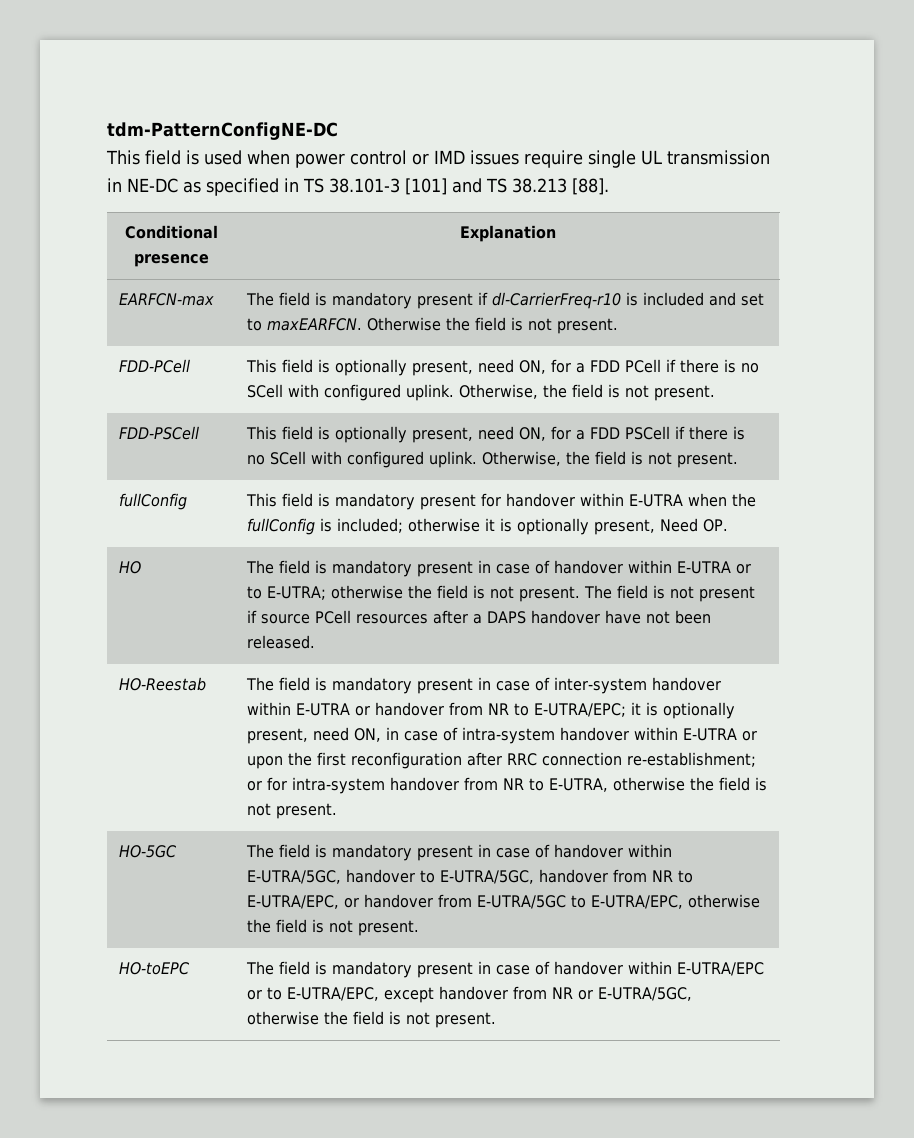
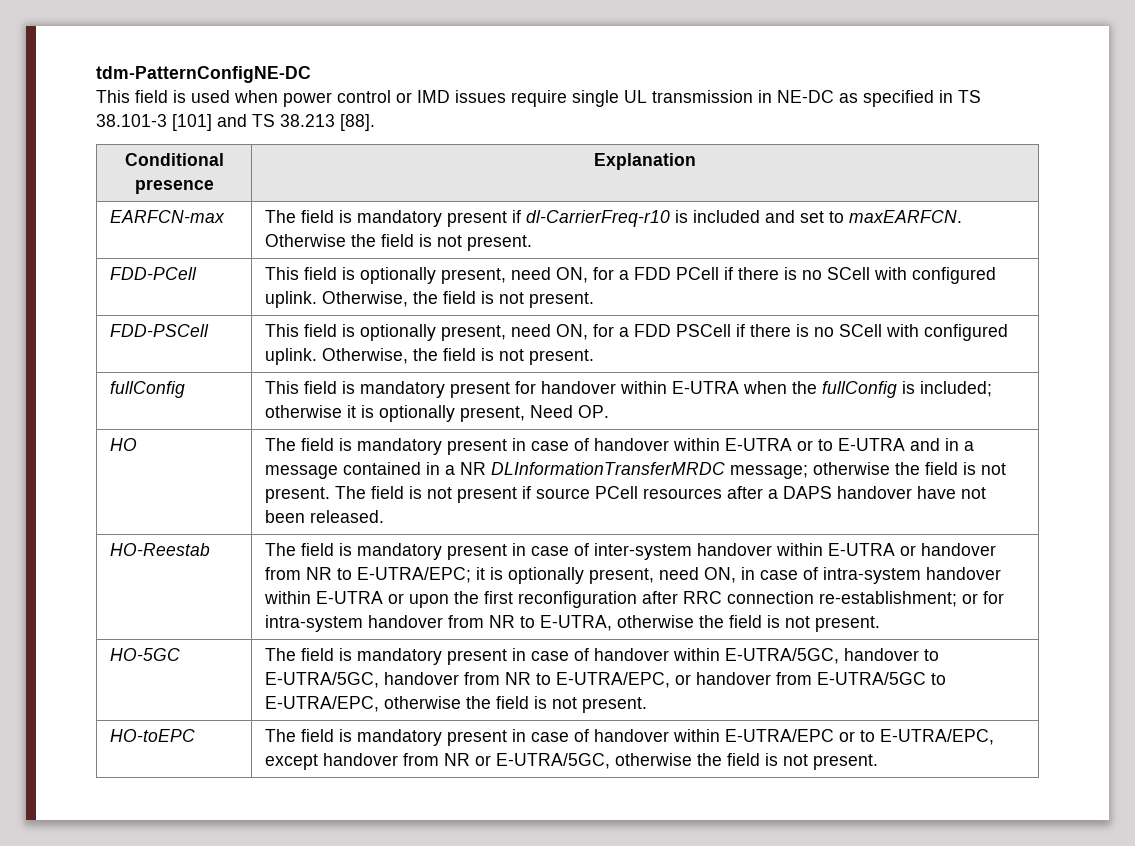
[267,586,327,600] E-UTRA; -> [837,438,974,451] [264,462,808,479] E-UTRA and in a message contained in a NR DLInformationTransferMRDC message;

